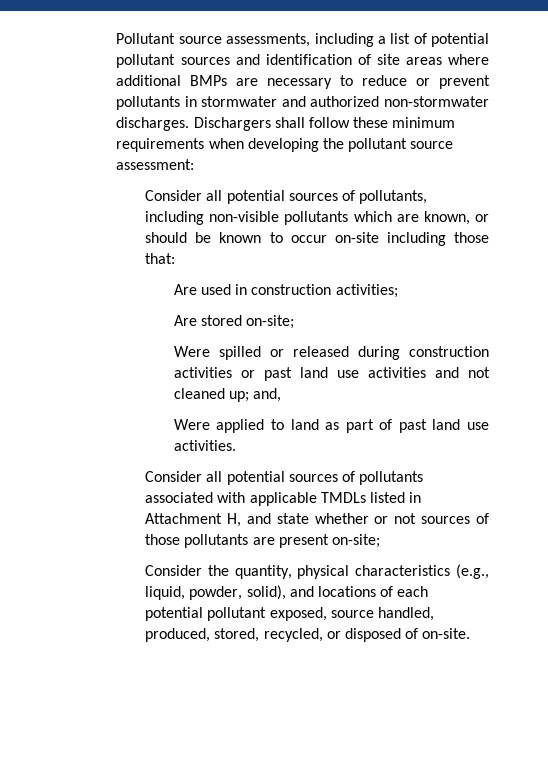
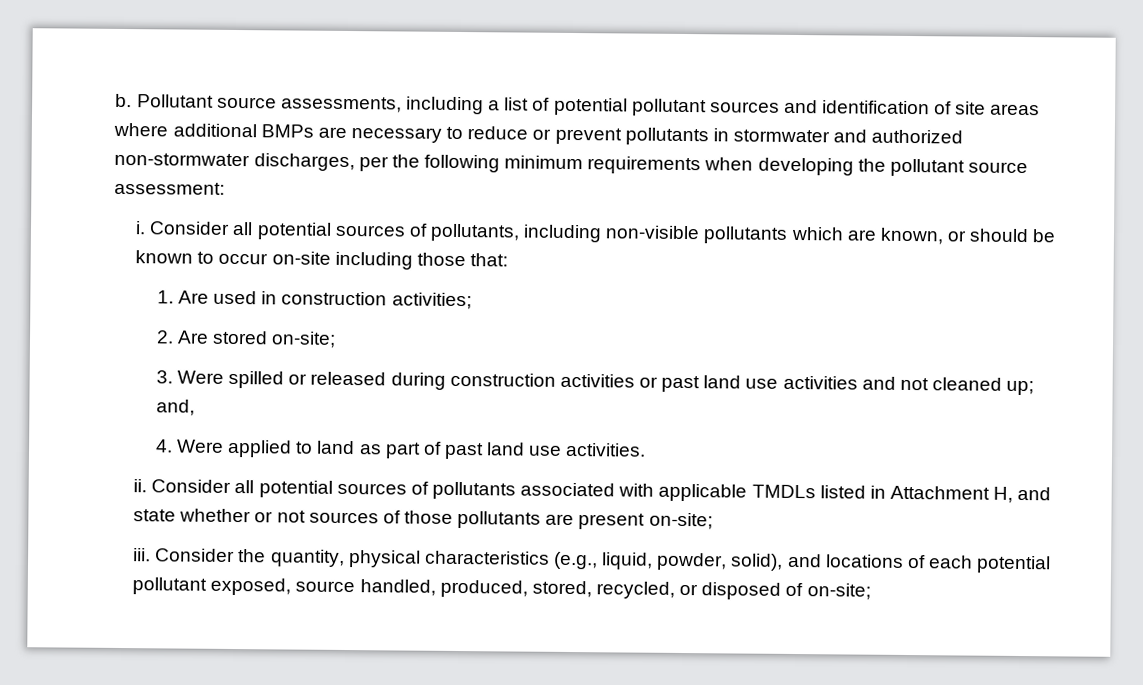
(116, 38) none -> [115,93,133,108] b.
[116,117,389,131] discharges. Dischargers shall follow these -> [253,153,500,173] discharges, per the following
(195, 164) none -> [135,221,147,235] i.
(176, 258) none -> [156,290,174,304] 1.
(398, 291) none -> [155,330,174,344] 2.
(295, 322) none -> [155,370,173,384] 3.
(282, 395) none -> [155,439,173,453] 4.
(236, 445) none -> [133,479,148,493] ii.
(380, 541) none -> [133,548,152,562] iii.
[422,628,471,639] on-site. -> [806,583,871,600] on-site;

